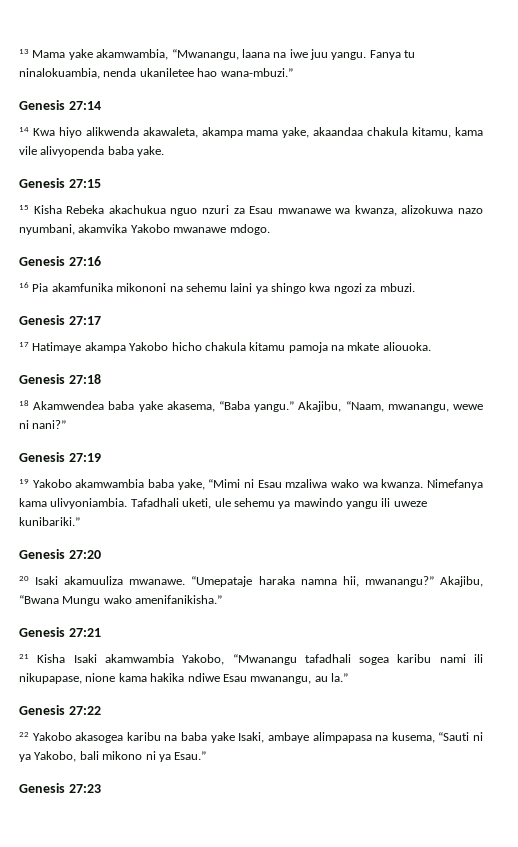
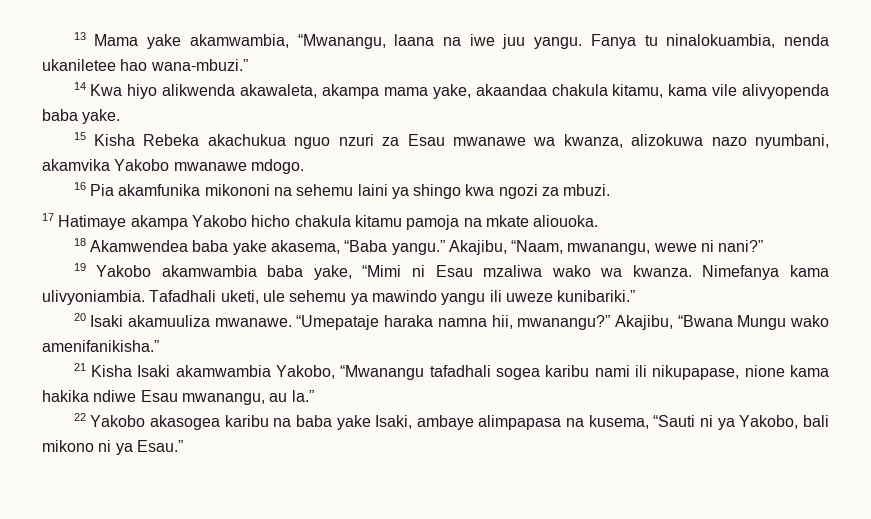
[19,100,101,110] // Genesis 27:14 -> (248, 65) none
[19,178,101,188] // Genesis 27:15 -> (121, 116) none
[19,256,101,266] // Genesis 27:16 -> (304, 166) none
[19,315,101,325] // Genesis 27:17 -> (611, 190) none
[19,374,101,384] // Genesis 27:18 -> (599, 221) none
[19,452,101,462] // Genesis 27:19 -> (764, 246) none
[19,549,101,559] // Genesis 27:20 -> (636, 296) none
[19,627,101,637] // Genesis 27:21 -> (159, 346) none
[19,705,101,715] // Genesis 27:22 -> (314, 396) none
[19,783,101,793] // Genesis 27:23 -> (183, 446) none

